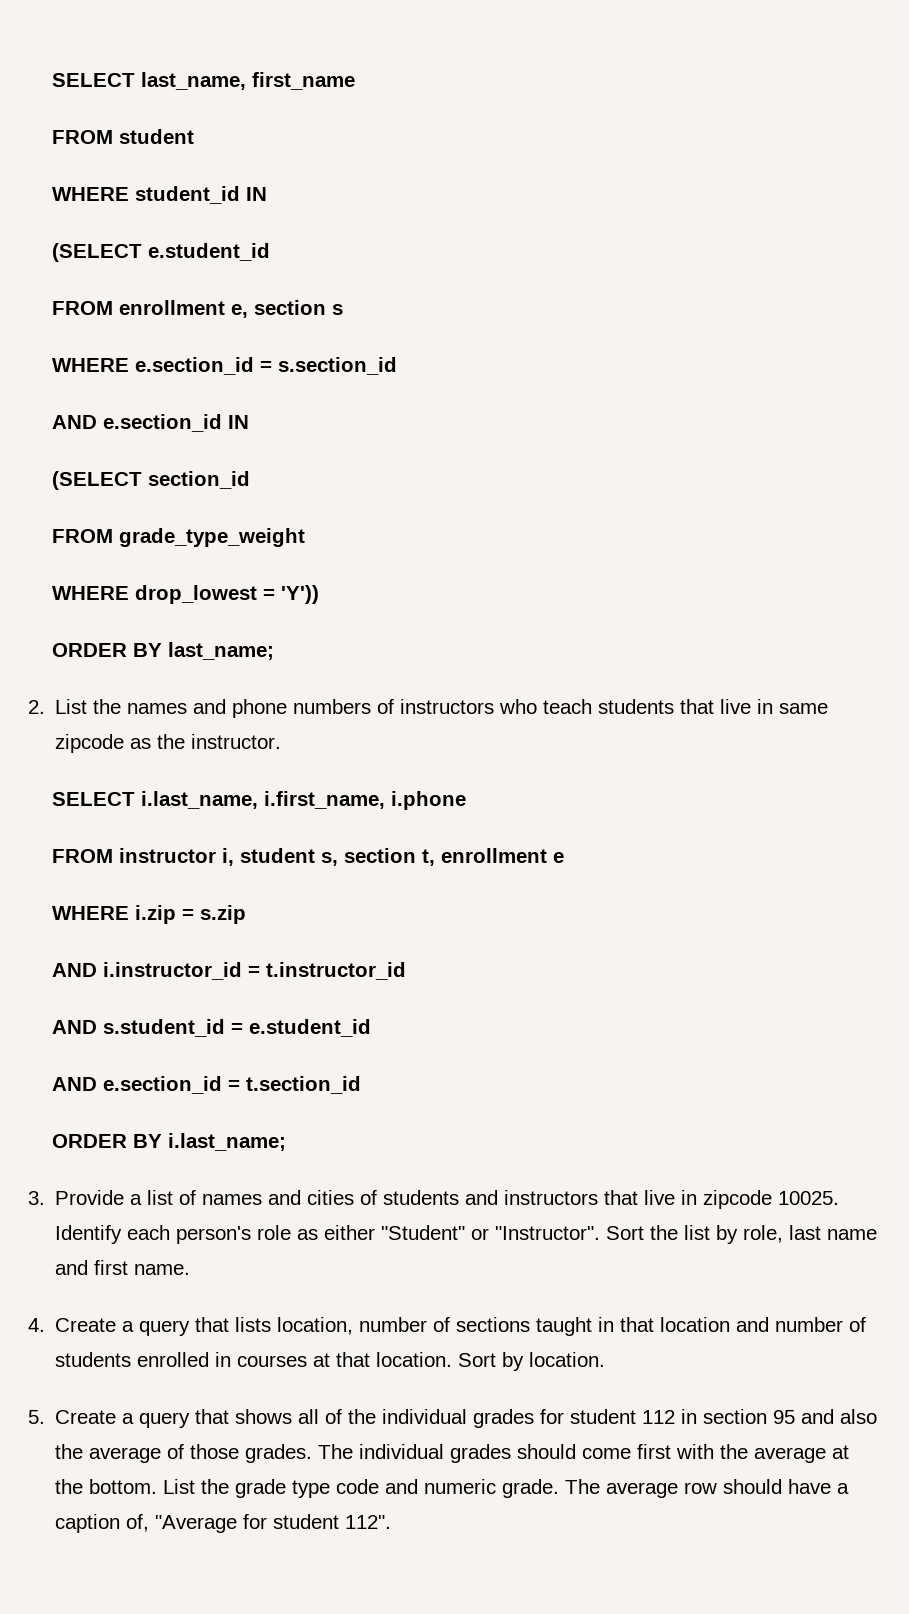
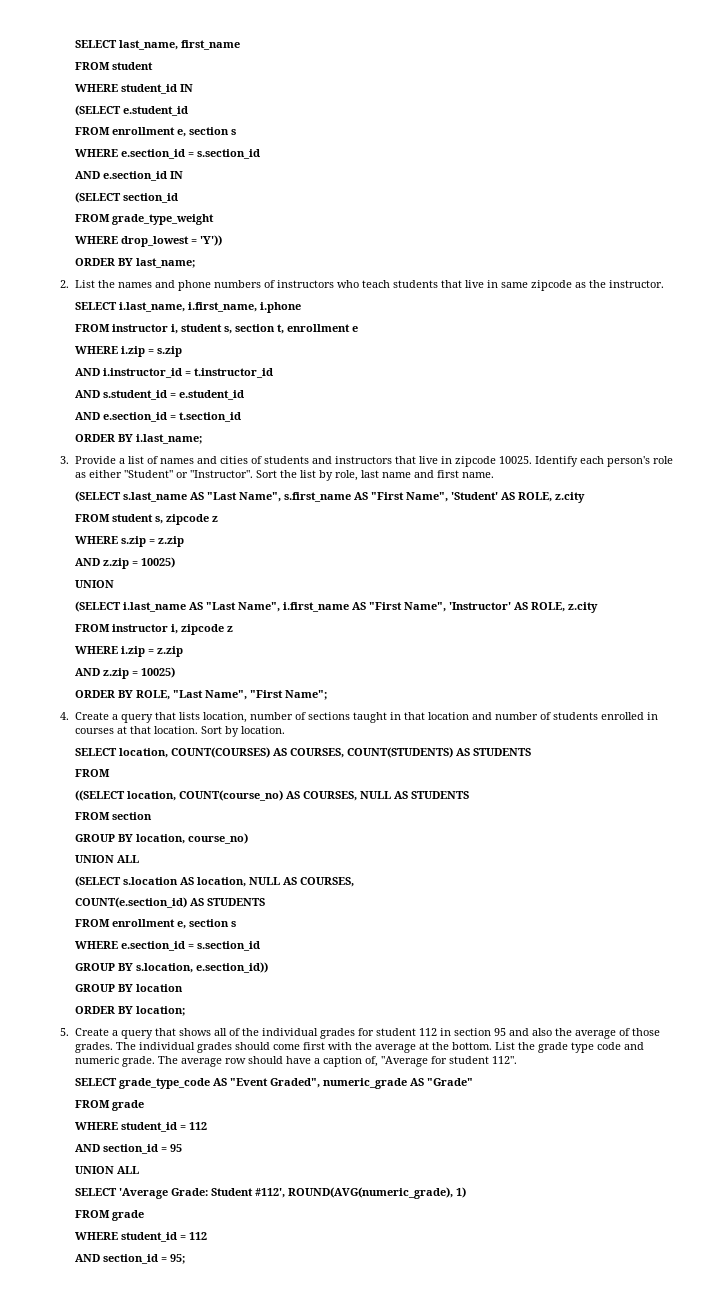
(191, 1269) none -> [75,491,586,503] [75,514,219,525] [75,536,185,547] [75,557,176,569] [75,580,115,588] [75,601,599,613] [75,624,234,635] [75,646,184,657] [75,667,176,679] [75,690,328,700] // (SELECT s.last_name AS "Last Name", s.first_name AS "First Name", 'Student' AS ROLE, z.city // FROM student s, zipcode z // WHERE s.zip = z.zip // AND z.zip = 10025) // UNION // (SELECT i.last_name AS "Last Name", i.first_name AS "First Name", 'Instructor' AS ROLE, z.city // FROM instructor i, zipcode z // WHERE i.zip = z.zip // AND z.zip = 10025) // ORDER BY ROLE, "Last Name", "First Name";
(606, 1359) none -> [75,747,532,758] [75,769,111,777] [75,790,470,801] [75,812,153,820] [75,833,249,844] [75,855,140,863] [75,876,355,887] [75,897,266,908] [75,919,237,929] [75,941,261,951] [75,962,269,973] [75,984,184,992] [75,1006,186,1016] // SELECT location, COUNT(COURSES) AS COURSES, COUNT(STUDENTS) AS STUDENTS // FROM // ((SELECT location, COUNT(course_no) AS COURSES, NULL AS STUDENTS // FROM section // GROUP BY location, course_no) // UNION ALL // (SELECT s.location AS location, NULL AS COURSES, // COUNT(e.section_id) AS STUDENTS // FROM enrollment e, section s // WHERE e.section_id = s.section_id // GROUP BY s.location, e.section_id)) // GROUP BY location // ORDER BY location;
(392, 1522) none -> [75,1078,474,1089] [75,1100,145,1111] [75,1122,208,1132] [75,1144,183,1154] [75,1166,140,1174] [75,1187,467,1199] [75,1210,145,1221] [75,1232,208,1242] [75,1254,186,1264] // SELECT grade_type_code AS "Event Graded", numeric_grade AS "Grade" // FROM grade // WHERE student_id = 112 // AND section_id = 95 // UNION ALL // SELECT 'Average Grade: Student #112', ROUND(AVG(numeric_grade), 1) // FROM grade // WHERE student_id = 112 // AND section_id = 95;

